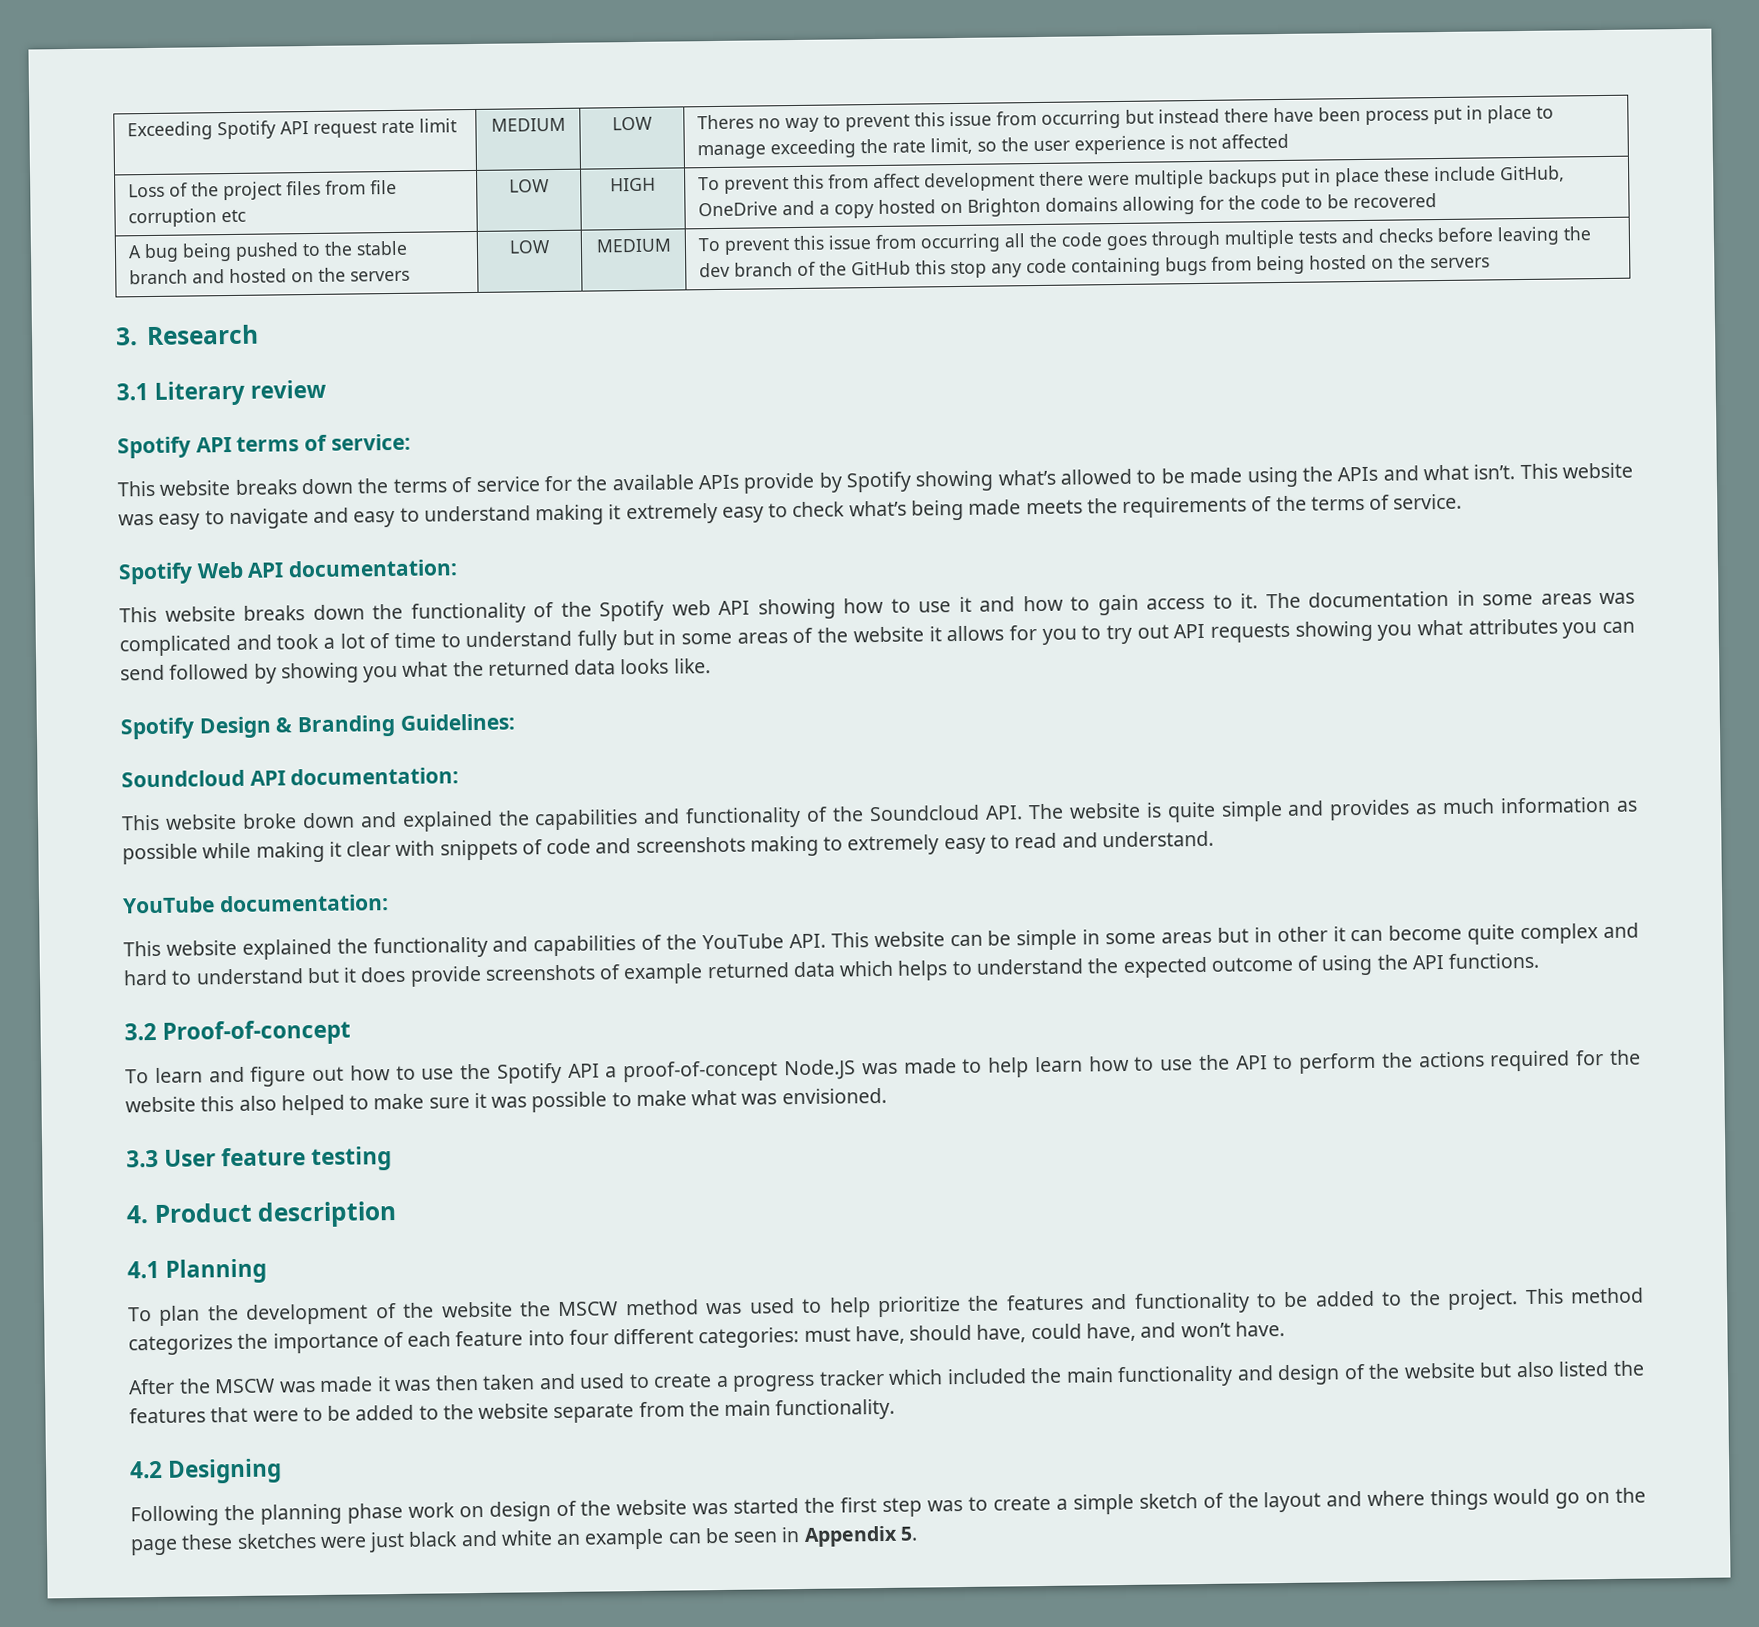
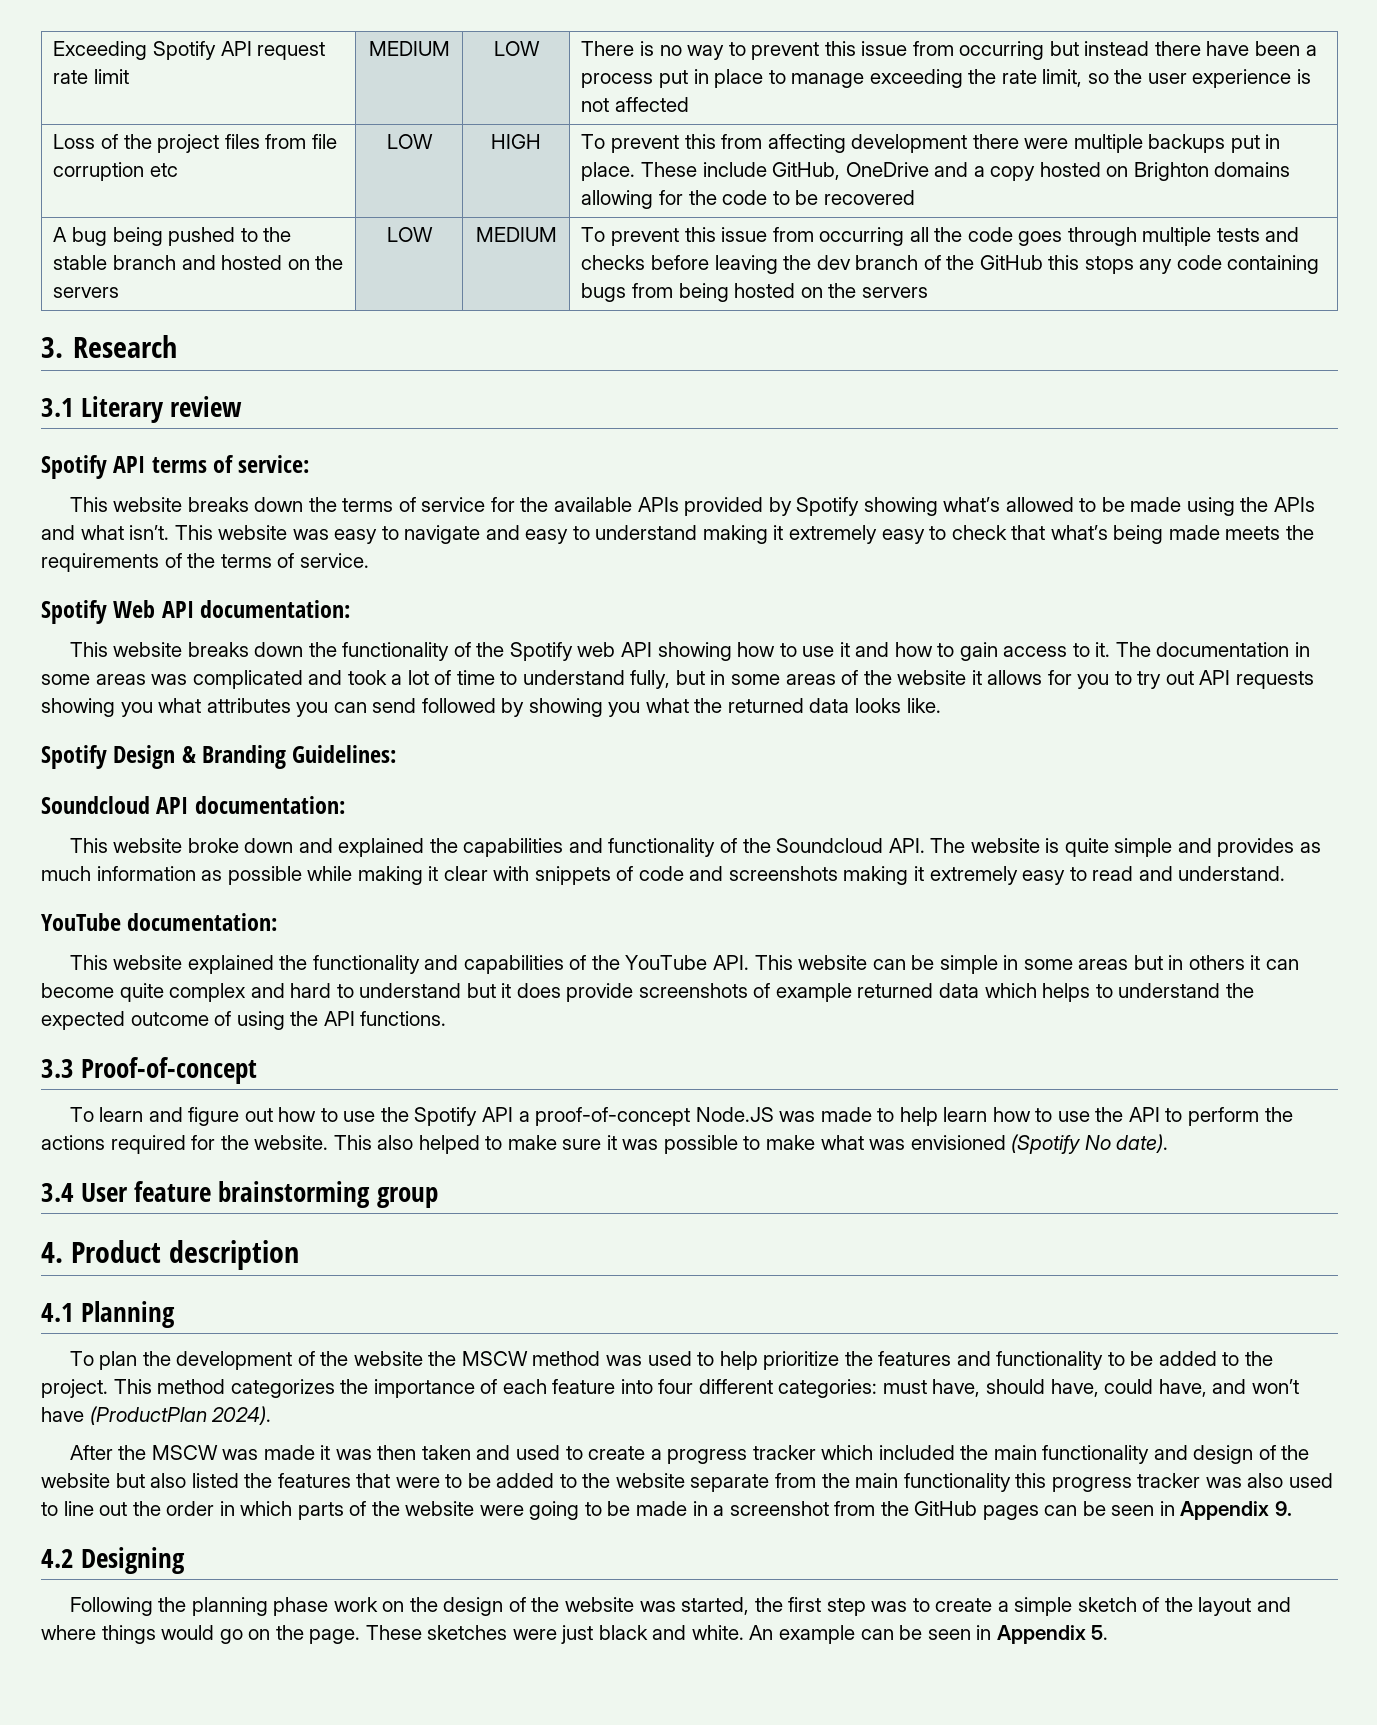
[697,114,755,130] Theres -> [581,41,655,56] There is
(1362, 114) none -> [1305,45,1317,56] a
[873,173,921,189] affect -> [767,134,846,153] affecting
[1335,167,1431,187] place these -> [581,162,698,181] place. These
[950,261,988,279] stop -> [1084,256,1134,274] stops
[743,472,816,494] provide -> [684,497,764,516] provided
(846, 509) none -> [1011,525,1046,540] that
[577,630,618,651] fully -> [630,670,671,689] fully,
[823,836,844,851] to -> [914,866,925,881] it
[1276,926,1328,943] other -> [1188,955,1245,970] others
[124,1022,157,1041] 3.2 -> [41,1059,74,1078] 3.3
[125,1096,235,1113] website this -> [254,1135,372,1150] website. This
[781,1087,887,1105] [126,1146,393,1172] envisioned. // 3.3 User feature testing -> [910,1134,1169,1154] [41,1181,438,1208] envisioned (Spotify No date). // 3.4 User feature brainstorming group
[1234,1321,1285,1337] have. -> [41,1406,272,1425] have (ProductPlan 2024).
[775,1398,896,1421] functionality. -> [903,1473,1333,1492] [41,1501,1292,1520] functionality this progress tracker was also used to line out the order in which parts of the website were going to be made in a screenshot from the GitHub pages can be seen in Appendix 9.
(484, 1511) none -> [409,1597,438,1612] the
[733,1498,800,1514] started -> [681,1597,750,1615] started,
[130,1534,234,1556] page these -> [309,1625,422,1644] page. These
[500,1530,582,1546] white an -> [691,1625,774,1640] white. An

